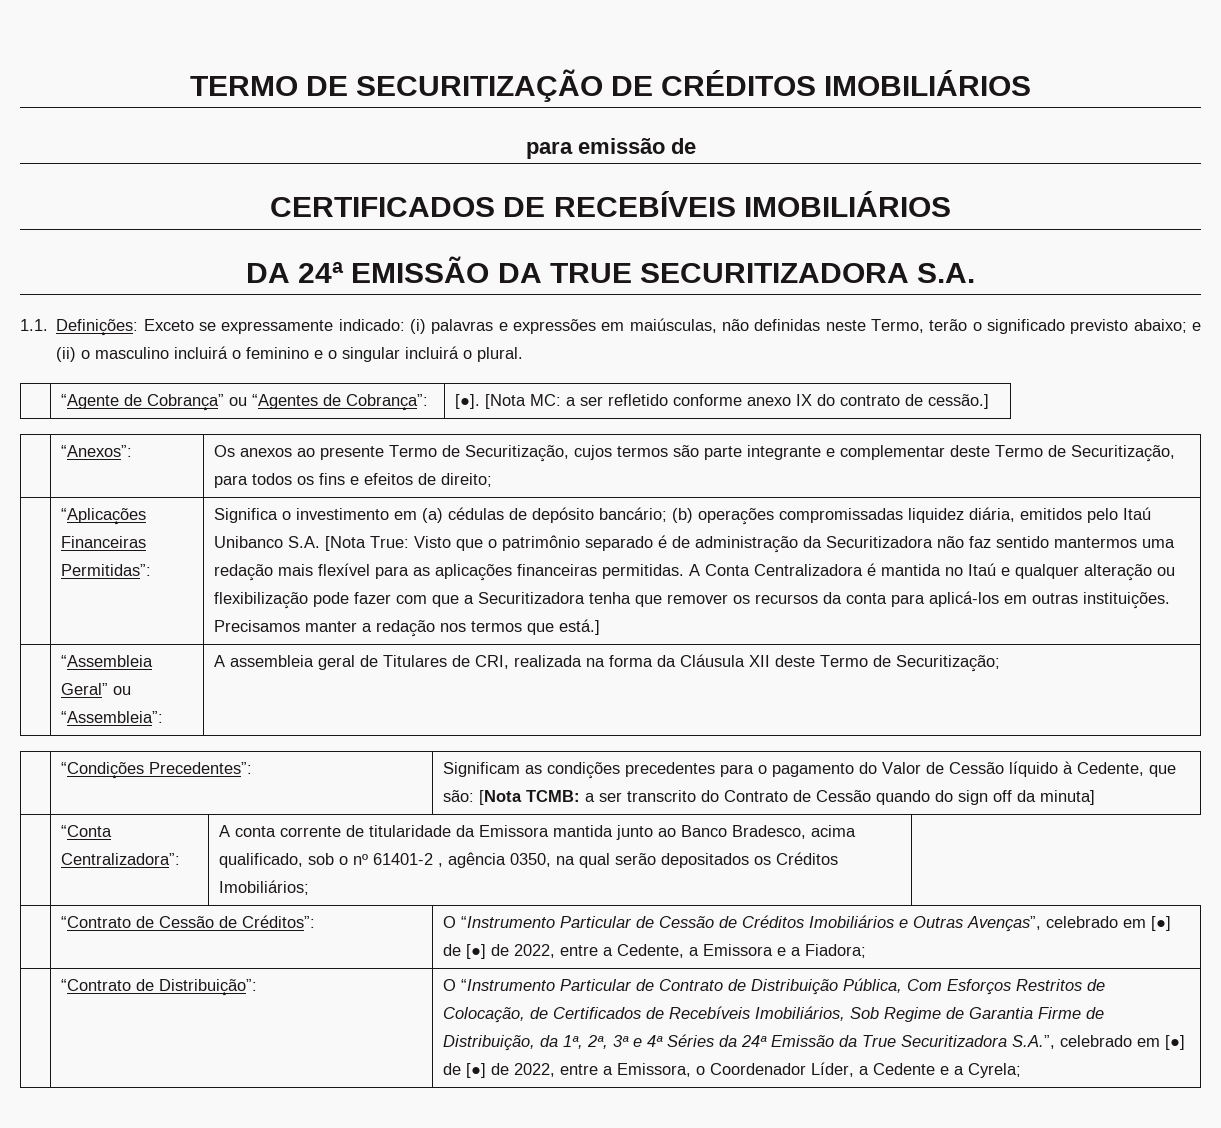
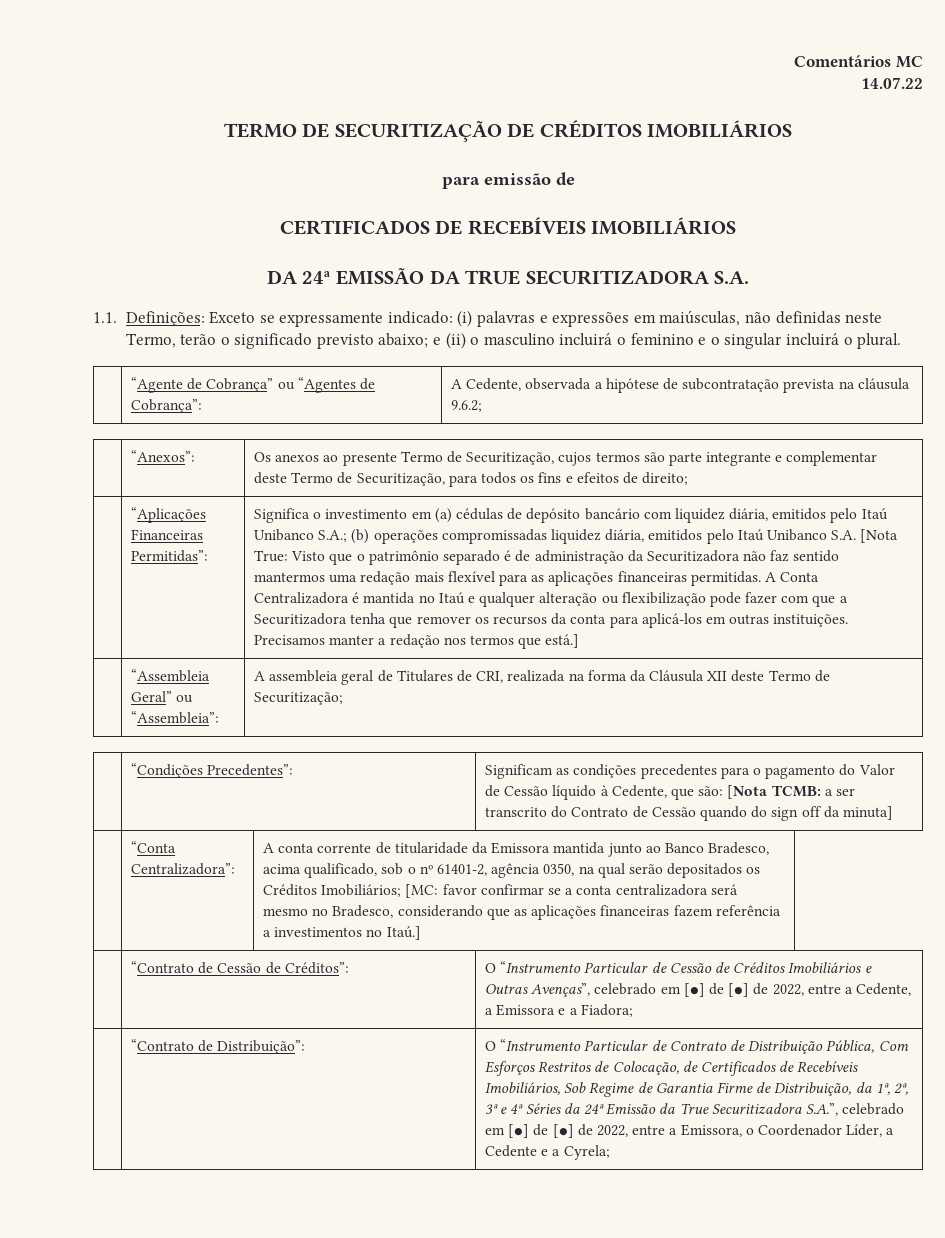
(189, 86) none -> [794,55,923,68] [861,77,923,89] Comentários MC // 14.07.22 //
[454,394,989,409] [●]. [Nota MC: a ser refletido conforme anexo IX do contrato de cessão.] -> [451,378,910,393] [451,400,483,412] A Cedente, observada a hipótese de subcontratação prevista na cláusula 9.6.2;
[598,507,667,522] bancário; -> [584,508,888,523] [254,529,348,542] bancário com liquidez diária, emitidos pelo Itaú Unibanco S.A.;
[372,853,443,867] 61401-2 , -> [436,864,487,876] 61401-2,
(309, 887) none -> [405,884,738,898] [263,905,781,920] [263,926,421,940] [MC: favor confirmar se a conta centralizadora será mesmo no Bradesco, considerando que as aplicações financeiras fazem referência a investimentos no Itaú.]

